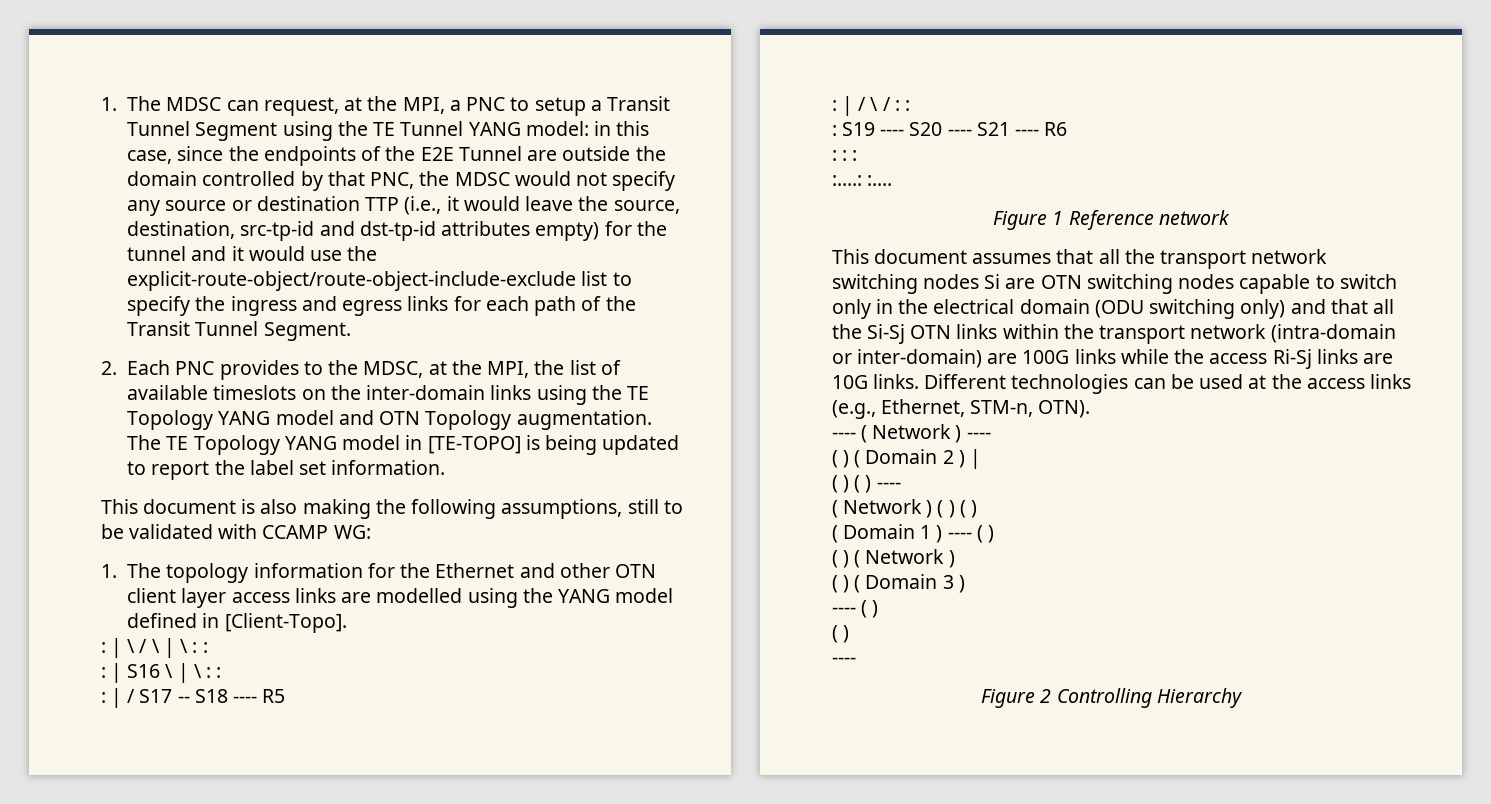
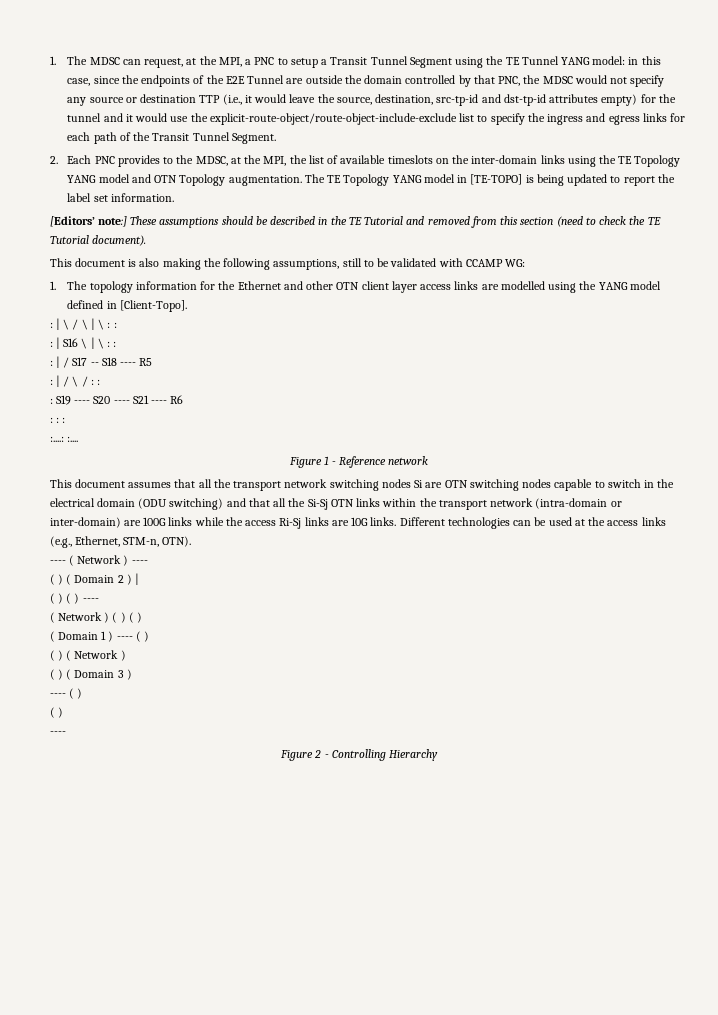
(446, 467) none -> [49,216,661,228] [49,235,146,246] // [Editors’ note:] These assumptions should be described in the TE Tutorial and removed from this section (need to check the TE Tutorial document).
(1064, 218) none -> [332,461,336,465] -
[831,299,871,319] only -> (641, 483) none
[1149,299,1286,319] switching only) -> [169,498,224,510] switching)
(1052, 696) none -> [324,754,329,758] -

